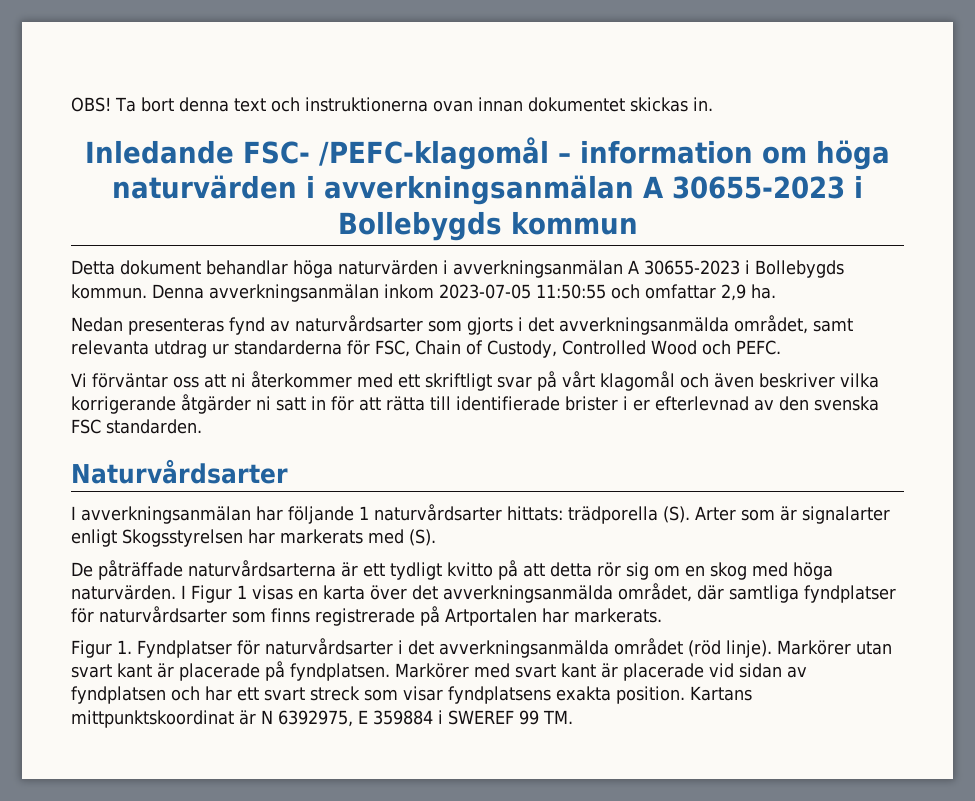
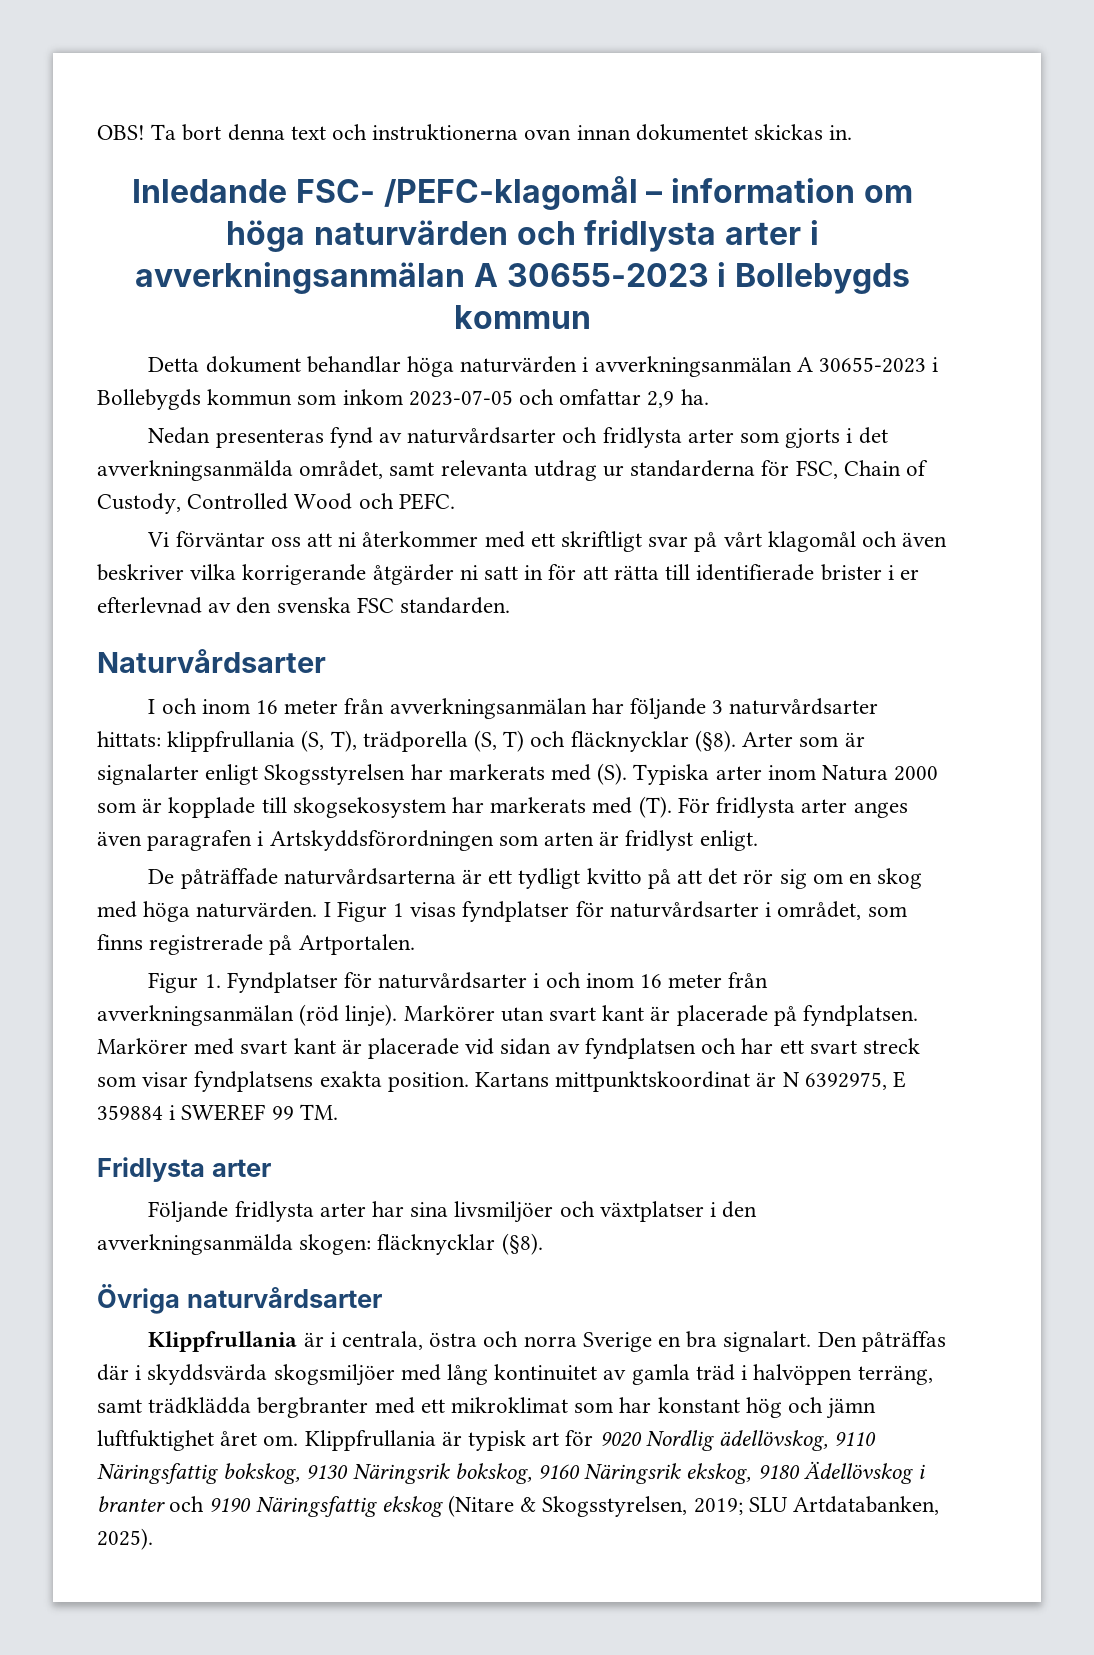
(297, 187) none -> [516,220,801,252] och fridlysta arter
[71,284,379,302] kommun. Denna avverkningsanmälan -> [207,389,337,406] kommun som
[536,284,606,299] 11:50:55 -> (513, 398) none
(423, 323) none -> [562,427,734,448] och fridlysta arter
(76, 513) none -> [161,698,385,714] och inom 16 meter från
[359,506,369,520] 1 -> [712,700,724,714] 3
[568,506,690,524] trädporella (S). -> [167,730,736,752] klippfrullania (S, T), trädporella (S, T) och fläcknycklar (§8).
(436, 537) none -> [633,764,939,785] [97,796,908,818] [97,830,758,851] Typiska arter inom Natura 2000 som är kopplade till skogsekosystem har markerats med (T). För fridlysta arter anges även paragrafen i Artskyddsförordningen som arten är fridlyst enligt.
[550,562,592,577] detta -> [708,868,738,885] det
[297,583,799,603] en karta över det avverkningsanmälda området, där samtliga -> (457, 909) none
(227, 614) none -> [765,901,862,920] i området,
[445,608,662,626] Artportalen har markerats. -> [298,934,415,955] Artportalen.
[407,638,683,658] det avverkningsanmälda området -> [545,972,769,988] [97,1005,294,1026] och inom 16 meter från avverkningsanmälan
(573, 717) none -> [97,1157,271,1182] [148,1201,758,1223] [97,1233,543,1255] [97,1284,382,1314] [148,1331,946,1352] [97,1364,933,1386] [97,1397,877,1419] [97,1430,877,1451] [97,1461,926,1484] [97,1495,940,1517] [97,1528,153,1550] // Fridlysta arter // Följande fridlysta arter har sina livsmiljöer och växtplatser i den avverkningsanmälda skogen: fläcknycklar (§8). // Övriga naturvårdsarter // Klippfrullania är i centrala, östra och norra Sverige en bra signalart. Den påträffas där i skyddsvärda skogsmiljöer med lång kontinuitet av gamla träd i halvöppen terräng, samt trädklädda bergbranter med ett mikroklimat som har konstant hög och jämn luftfuktighet året om. Klippfrullania är typisk art för 9020 Nordlig ädellövskog, 9110 Näringsfattig bokskog, 9130 Näringsrik bokskog, 9160 Näringsrik ekskog, 9180 Ädellövskog i branter och 9190 Näringsfattig ekskog (Nitare & Skogsstyrelsen, 2019; SLU Artdatabanken, 2025).

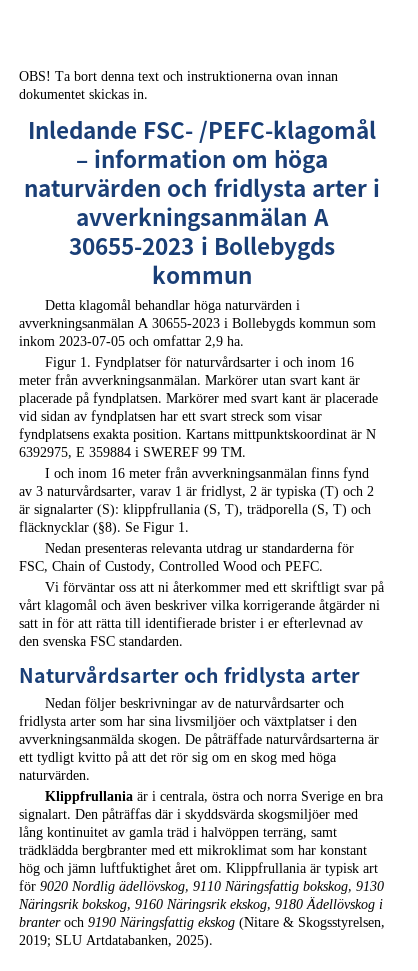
[205,356,301,373] dokument -> [79,299,132,313] klagomål
[148,427,888,449] [97,460,435,481] Nedan presenteras fynd av naturvårdsarter och fridlysta arter som gjorts i det avverkningsanmälda området, samt -> [45,356,355,370] [19,374,360,388] [19,392,378,406] [19,410,322,424] [19,428,376,442] [19,447,246,459] [45,467,370,481] [19,485,374,499] [19,503,371,517] [19,521,189,535] [45,543,148,556] Figur 1. Fyndplatser för naturvårdsarter i och inom 16 meter från avverkningsanmälan. Markörer utan svart kant är placerade på fyndplatsen. Markörer med svart kant är placerade vid sidan av fyndplatsen har ett svart streck som visar fyndplatsens exakta position. Kartans mittpunktskoordinat är N 6392975, E 359884 i SWEREF 99 TM. // I och inom 16 meter från avverkningsanmälan finns fynd av 3 naturvårdsarter, varav 1 är fridlyst, 2 är typiska (T) och 2 är signalarter (S): klippfrullania (S, T), trädporella (S, T) och fläcknycklar (§8). Se Figur 1. // Nedan presenteras
[148,698,879,720] [97,730,865,752] [97,763,939,785] [97,796,908,818] [97,830,758,851] // I och inom 16 meter från avverkningsanmälan har följande 3 naturvårdsarter hittats: klippfrullania (S, T), trädporella (S, T) och fläcknycklar (§8). Arter som är signalarter enligt Skogsstyrelsen har markerats med (S). Typiska arter inom Natura 2000 som är kopplade till skogsekosystem har markerats med (T). För fridlysta arter anges även paragrafen i Artskyddsförordningen som arten är fridlyst enligt. // -> [184,667,360,687] [45,697,345,711] [19,715,357,729] [19,734,181,747] och fridlysta arter // Nedan följer beskrivningar av de naturvårdsarter och fridlysta arter som har sina livsmiljöer och växtplatser i den avverkningsanmälda skogen.
[323,901,907,922] [97,934,415,955] [148,972,769,993] [97,1004,919,1027] [97,1038,920,1059] [97,1071,907,1092] [97,1104,338,1121] [97,1157,271,1182] [148,1201,758,1223] [97,1233,543,1255] [97,1284,382,1314] I Figur 1 visas fyndplatser för naturvårdsarter i området, som finns registrerade på Artportalen. // Figur 1. Fyndplatser för naturvårdsarter i och inom 16 meter från avverkningsanmälan (röd linje). Markörer utan svart kant är placerade på fyndplatsen. Markörer med svart kant är placerade vid sidan av fyndplatsen och har ett svart streck som visar fyndplatsens exakta position. Kartans mittpunktskoordinat är N 6392975, E 359884 i SWEREF 99 TM. // Fridlysta arter // Följande fridlysta arter har sina livsmiljöer och växtplatser i den avverkningsanmälda skogen: fläcknycklar (§8). // Övriga naturvårdsarter -> (90, 775) none

